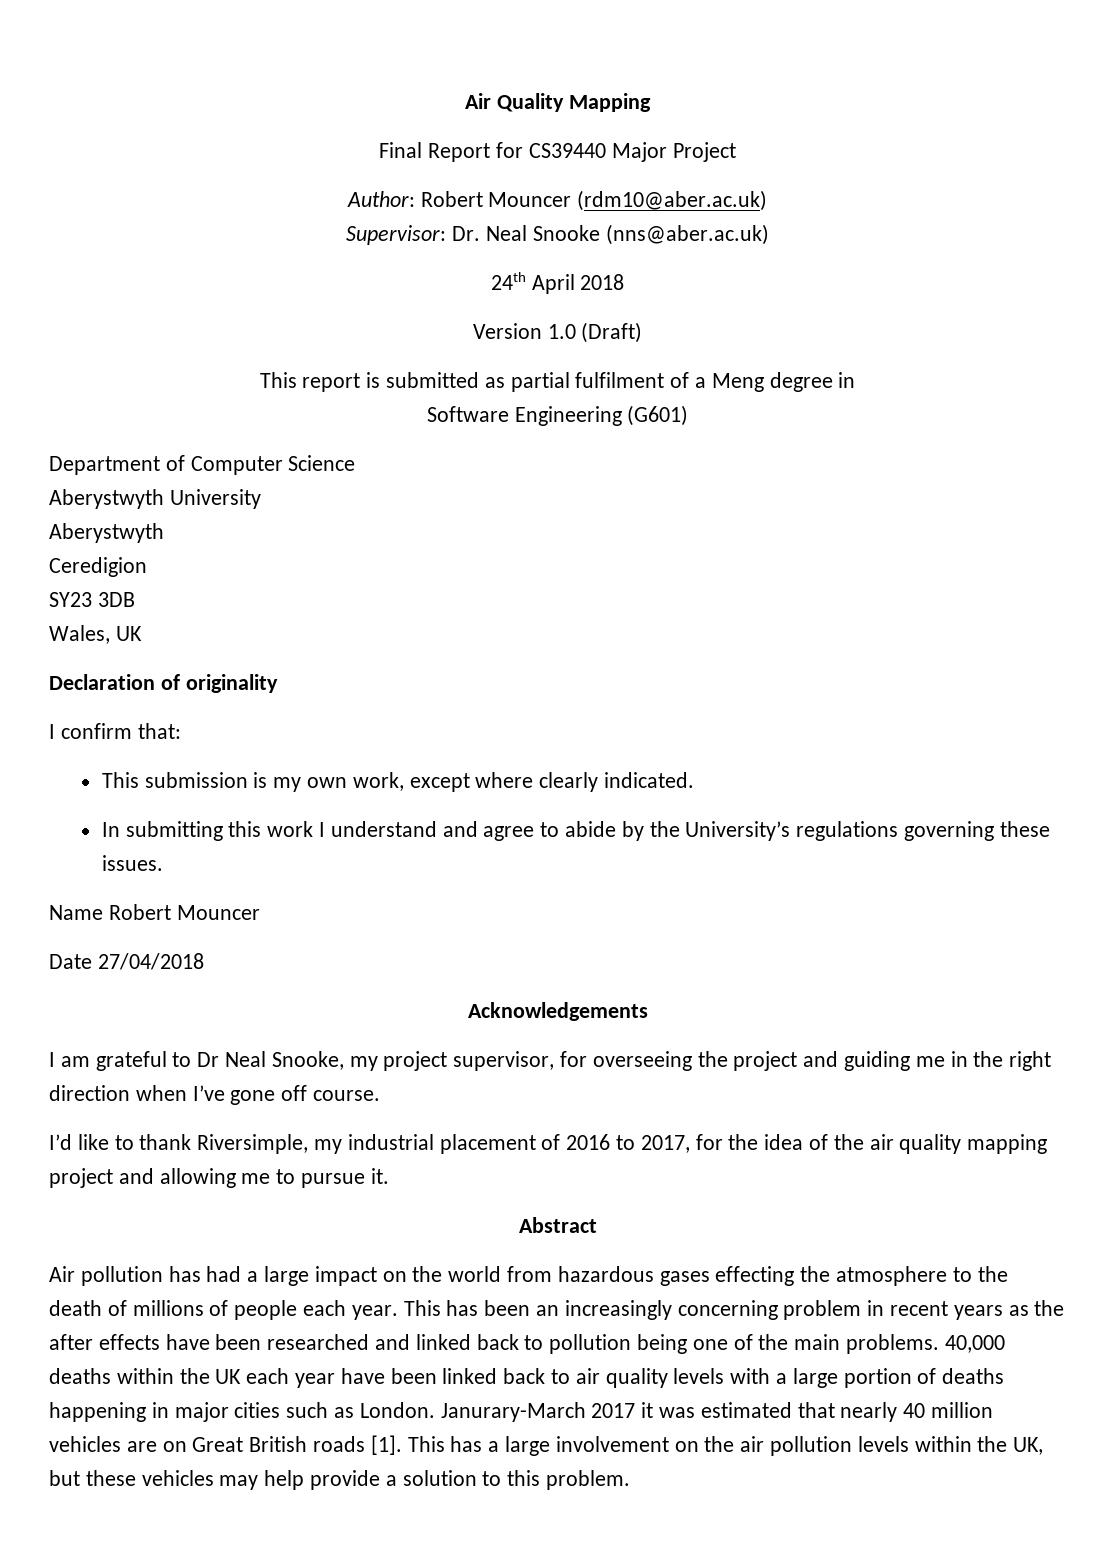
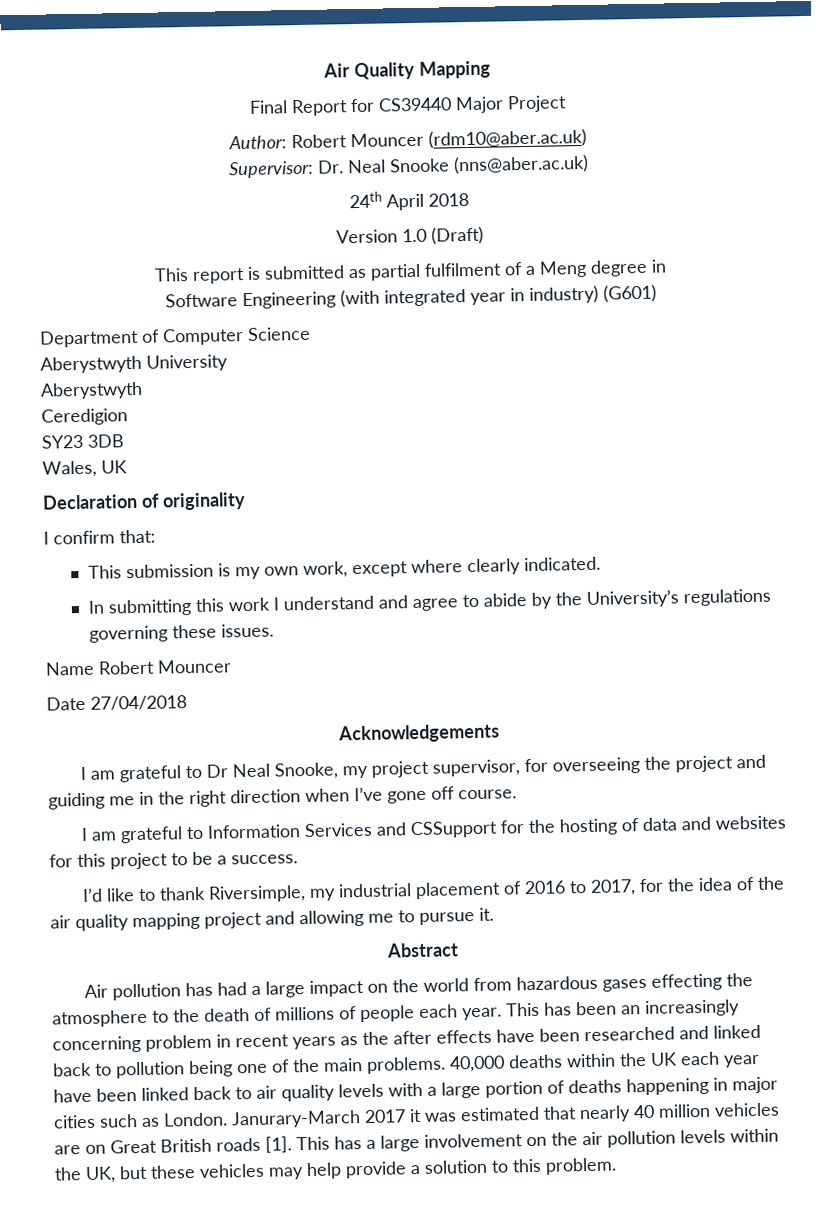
(622, 416) none -> [340,285,599,308] (with integrated year in industry)
(381, 1095) none -> [81,815,787,844] [49,851,298,870] // I am grateful to Information Services and CSSupport for the hosting of data and websites for this project to be a success.

